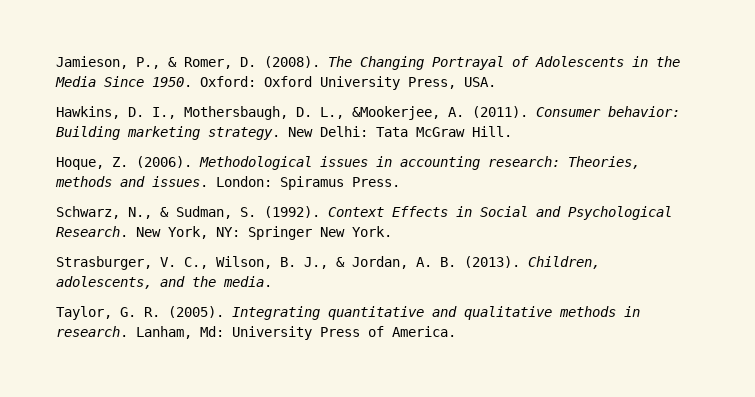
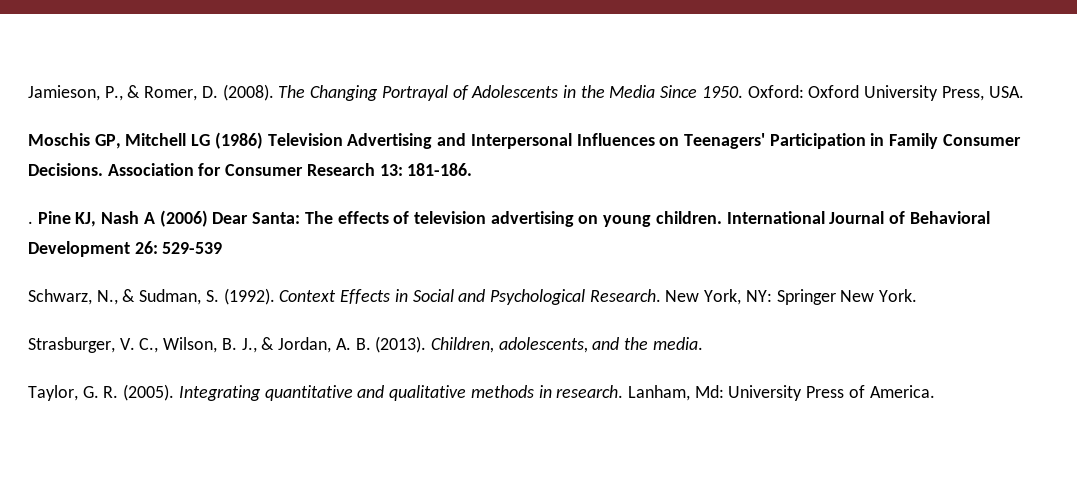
[56,106,680,120] [56,126,512,140] [56,156,640,170] [55,176,400,190] Hawkins, D. I., Mothersbaugh, D. L., &Mookerjee, A. (2011). Consumer behavior: Building marketing strategy. New Delhi: Tata McGraw Hill. // Hoque, Z. (2006). Methodological issues in accounting research: Theories, methods and issues. London: Spiramus Press. -> [28,132,1021,149] [28,163,473,176] [28,210,990,227] [28,241,223,257] Moschis GP, Mitchell LG (1986) Television Advertising and Interpersonal Influences on Teenagers' Participation in Family Consumer Decisions. Association for Consumer Research 13: 181-186. // . Pine KJ, Nash A (2006) Dear Santa: The effects of television advertising on young children. International Journal of Behavioral Development 26: 529-539

